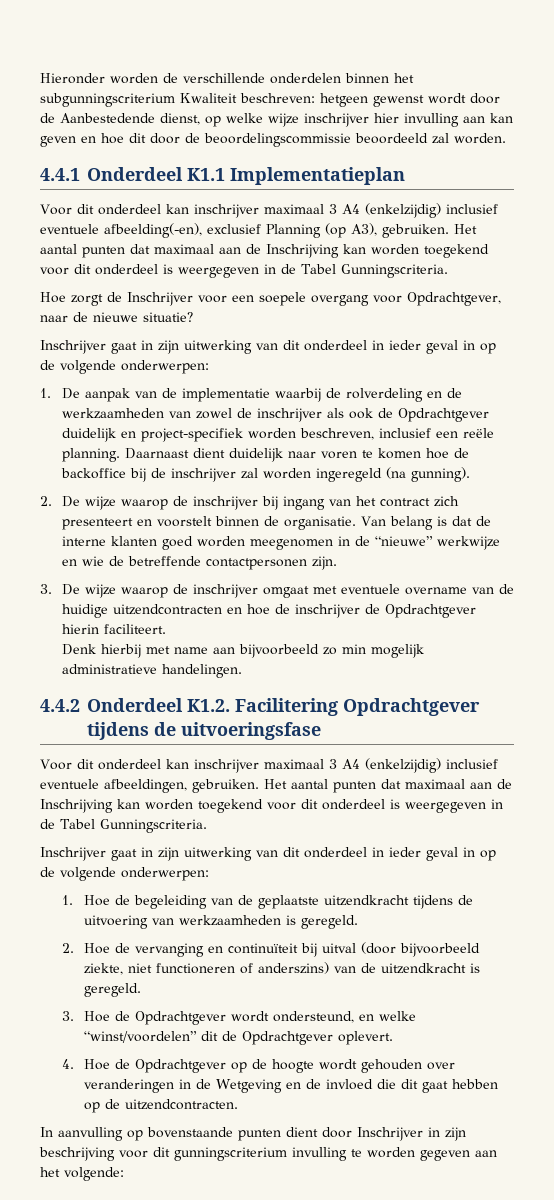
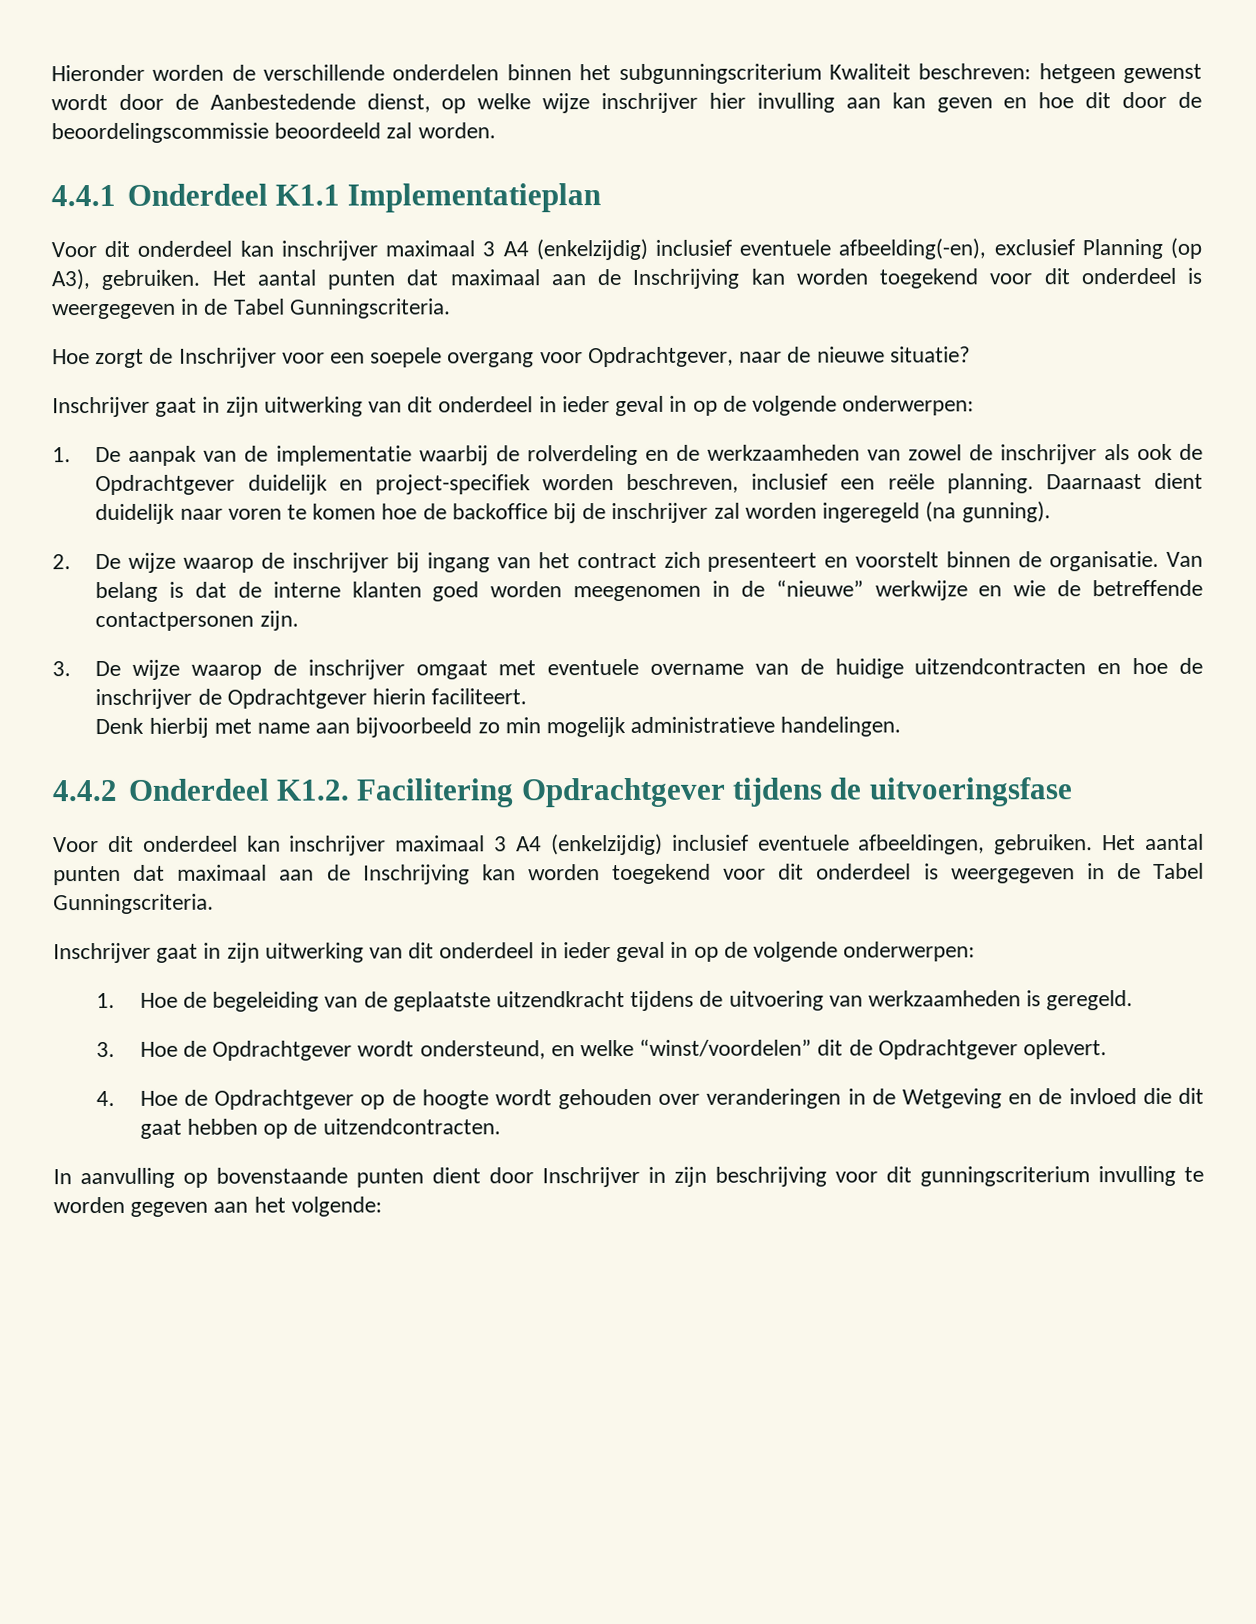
[61,942,480,957] [83,962,480,975] [83,983,141,997] [61,1011,130,1022] 2. Hoe de vervanging en continuïteit bij uitval (door bijvoorbeeld ziekte, niet functioneren of anderszins) van de uitzendkracht is geregeld. // 3. Hoe de -> [96,1040,207,1058] 3. Hoe de

